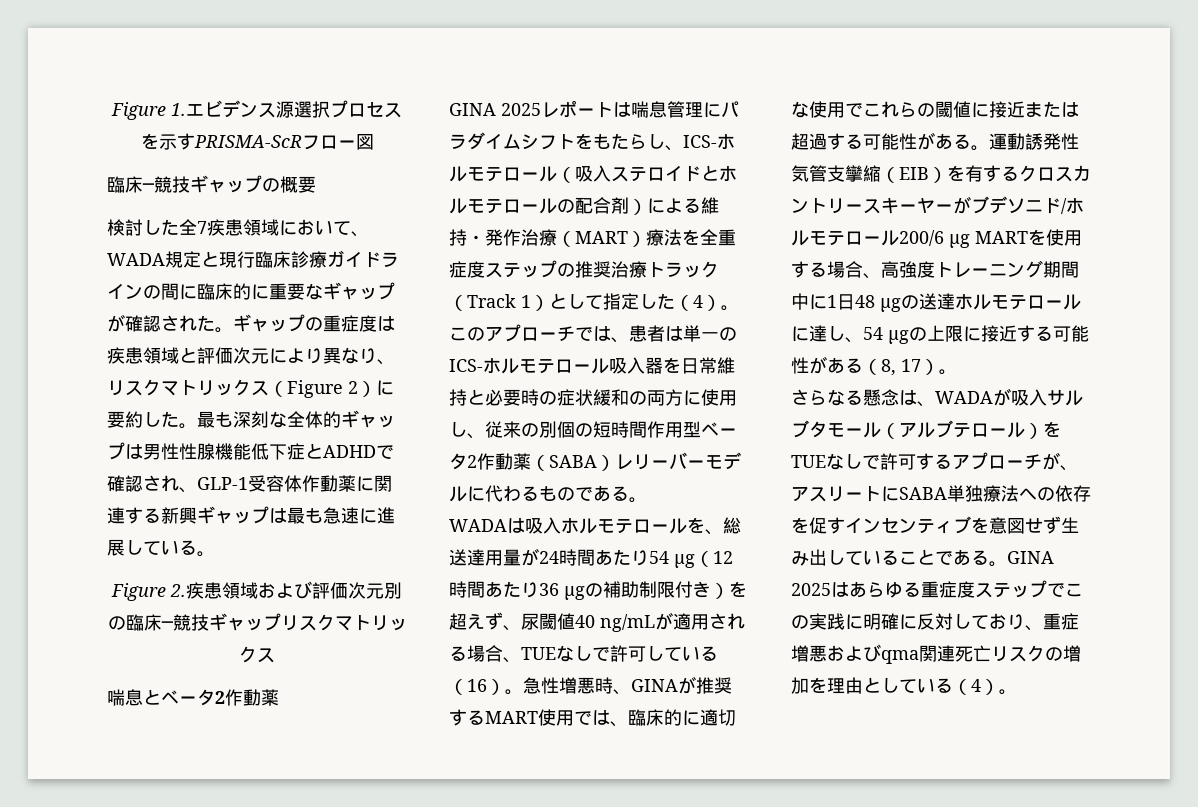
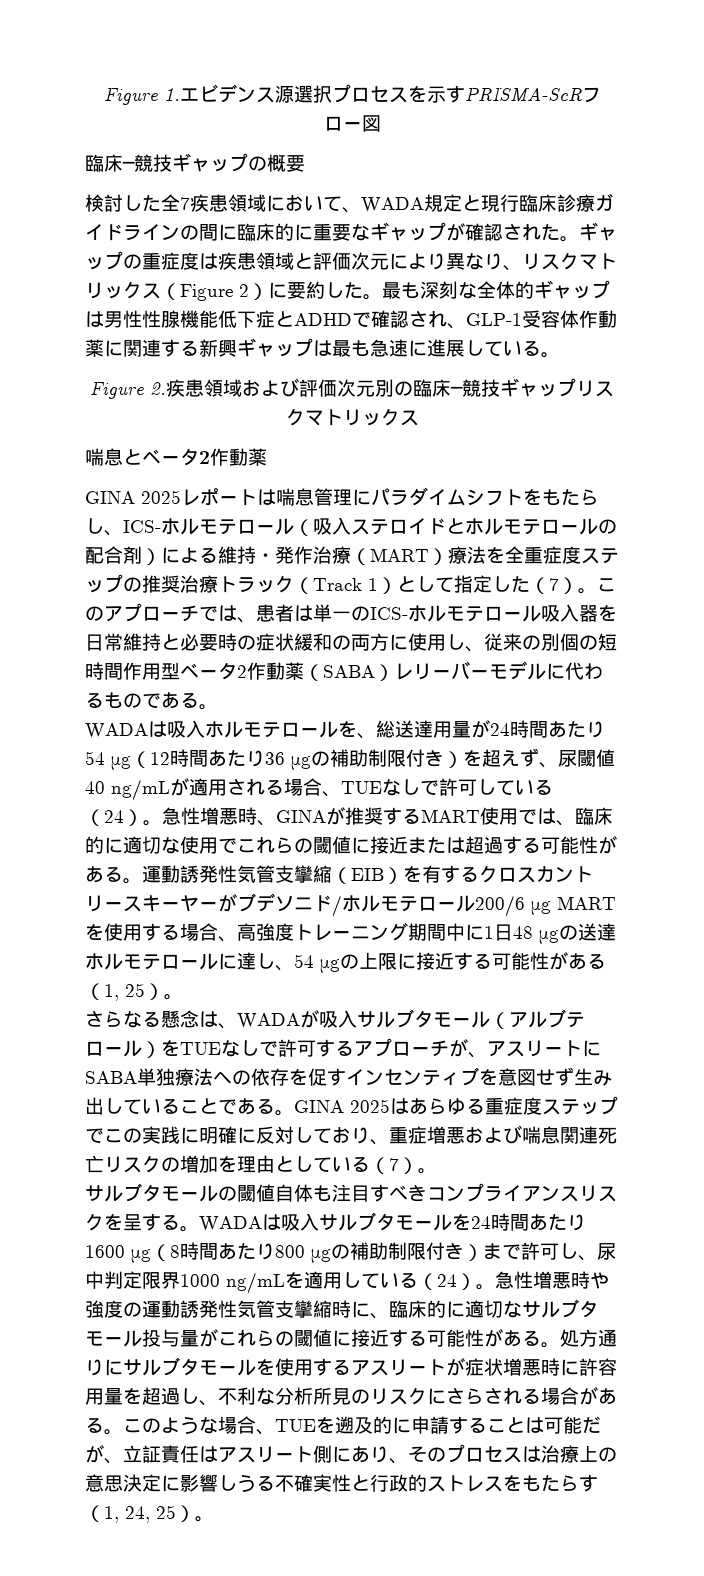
[693,295,703,308] 4 -> [549,578,559,591] 7
[467,679,487,692] 16 -> [104,810,124,823] 24
[881,359,921,376] 8, 17 -> [104,983,145,1001] 1, 25
[881,650,919,664] qma -> [522,1126,560,1144] 喘息
[971,679,1017,695] 4）。 -> [389,1157,437,1174] [85,1183,617,1202] [85,1212,586,1232] [85,1242,616,1263] [85,1271,609,1294] [85,1299,598,1319] [85,1329,617,1348] [85,1357,617,1376] [85,1387,617,1406] [85,1416,601,1435] [85,1444,617,1464] [85,1474,598,1492] [85,1505,214,1523] 7）。 // サルブタモールの閾値自体も注目すべきコンプライアンスリスクを呈する。WADAは吸入サルブタモールを24時間あたり1600 μg（8時間あたり800 μgの補助制限付き）まで許可し、尿中判定限界1000 ng/mLを適用している（24）。急性増悪時や強度の運動誘発性気管支攣縮時に、臨床的に適切なサルブタモール投与量がこれらの閾値に接近する可能性がある。処方通りにサルブタモールを使用するアスリートが症状増悪時に許容用量を超過し、不利な分析所見のリスクにさらされる場合がある。このような場合、TUEを遡及的に申請することは可能だが、立証責任はアスリート側にあり、そのプロセスは治療上の意思決定に影響しうる不確実性と行政的ストレスをもたらす（1, 24, 25）。

